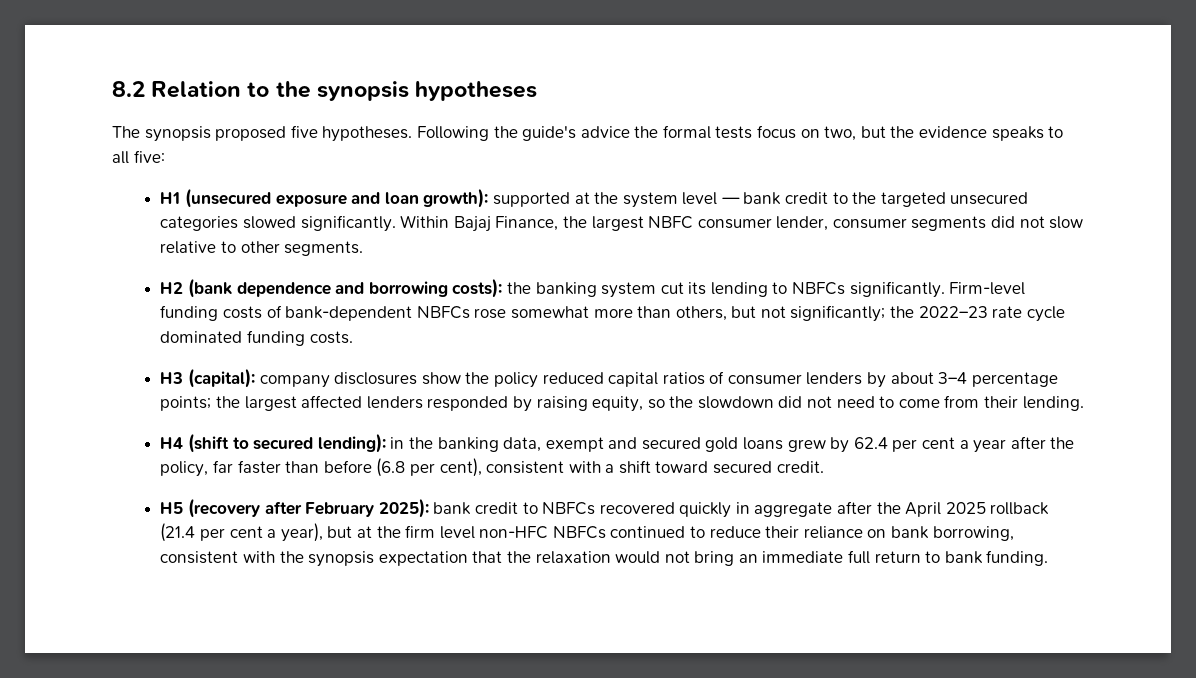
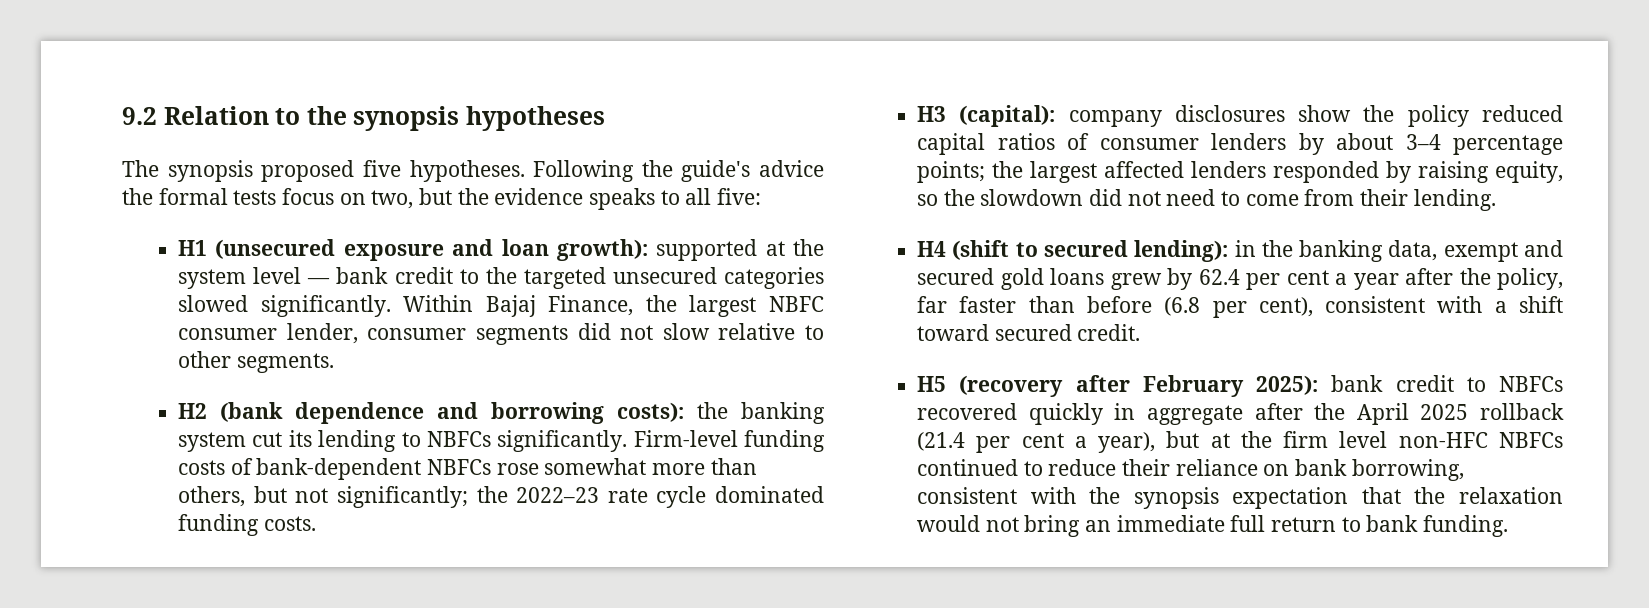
[112,81,145,97] 8.2 -> [122,107,157,125] 9.2

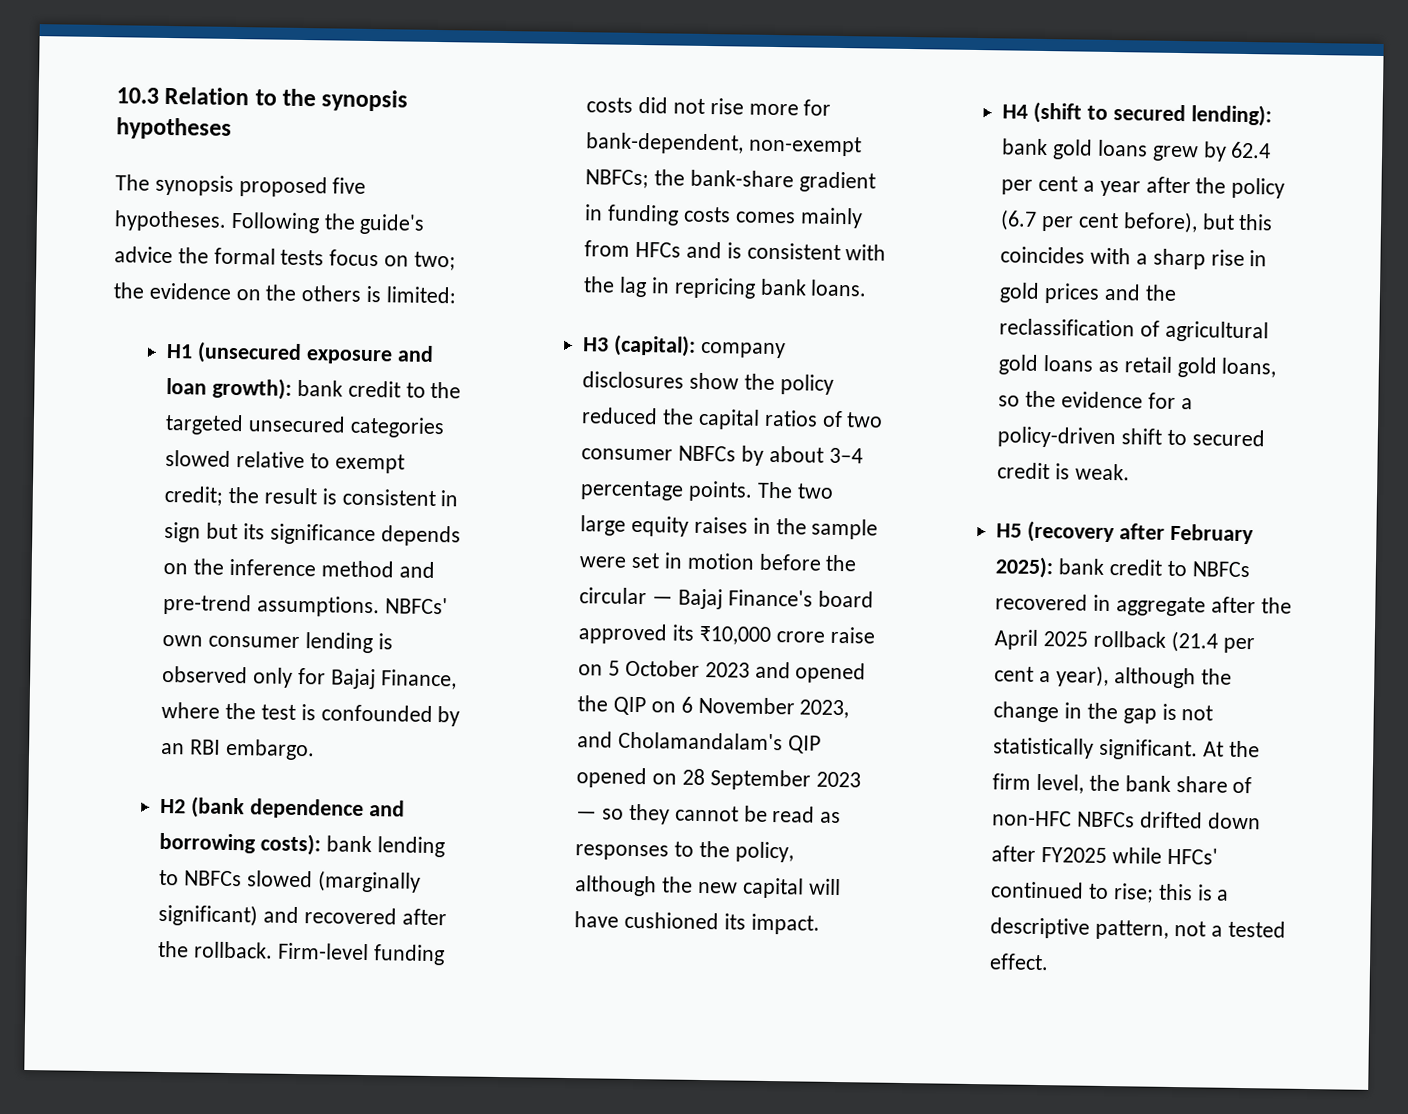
[122,107,157,125] 9.2 -> [116,87,159,104] 10.3
[371,188,762,210] two, but the evidence speaks to all five: -> [413,251,456,271] [113,282,456,304] two; the evidence on the others is limited:
[656,239,824,261] [178,267,331,289] supported at the system level — -> (293, 388) none
[260,295,824,317] [178,323,824,345] [178,351,334,373] significantly. Within Bajaj Finance, the largest NBFC consumer lender, consumer segments did not slow relative to other segments. -> [236,451,405,474] [164,485,459,507] [164,521,461,547] [163,558,435,579] [163,593,449,618] [162,632,393,654] [162,665,457,690] [161,701,461,727] [161,738,316,761] relative to exempt credit; the result is consistent in sign but its significance depends on the inference method and pre-trend assumptions. NBFCs' own consumer lending is observed only for Bajaj Finance, where the test is confounded by an RBI embargo.
[697,402,825,424] [178,430,825,452] [178,458,757,480] [178,486,824,508] [178,514,316,536] the banking system cut its lending to NBFCs significantly. Firm-level funding costs of bank-dependent NBFCs rose somewhat more than others, but not significantly; the 2022–23 rate cycle dominated funding costs. -> [326,835,445,858] [159,869,421,893] [158,903,447,927] [158,940,445,966] [586,96,832,116] [585,132,863,157] [585,169,876,193] [584,204,863,229] [584,240,887,261] [583,276,868,299] bank lending to NBFCs slowed (marginally significant) and recovered after the rollback. Firm-level funding costs did not rise more for bank-dependent, non-exempt NBFCs; the bank-share gradient in funding costs comes mainly from HFCs and is consistent with the lag in repricing bank loans.
(1563, 113) none -> [662,408,695,425] the
[1099,133,1287,150] consumer lenders -> [846,412,884,428] [581,445,737,462] two consumer NBFCs
[917,161,1563,183] [917,189,1496,211] points; the largest affected lenders responded by raising equity, so the slowdown did not need to come from their lending. -> [688,480,834,502] [580,515,879,540] [579,552,858,572] [579,587,874,610] [578,623,875,646] [578,659,867,684] [577,695,850,719] [577,731,822,754] [576,767,861,791] [576,803,842,825] [575,840,794,863] [574,875,841,899] [574,911,820,935] points. The two large equity raises in the sample were set in motion before the circular — Bajaj Finance's board approved its ₹10,000 crore raise on 5 October 2023 and opened the QIP on 6 November 2023, and Cholamandalam's QIP opened on 28 September 2023 — so they cannot be read as responses to the policy, although the new capital will have cushioned its impact.
[1234,240,1563,262] [917,268,995,285] in the banking data, exempt and secured -> [1002,138,1049,156] bank
[1497,268,1563,290] [917,296,1563,318] [917,324,1141,341] policy, far faster than before (6.8 per cent), consistent with a shift toward secured credit. -> [1231,177,1286,199] [1000,209,1274,234] [1000,246,1268,270] [999,282,1177,304] [999,318,1270,343] [998,354,1278,378] [998,390,1193,410] [997,426,1265,449] [997,462,1131,481] policy (6.7 per cent before), but this coincides with a sharp rise in gold prices and the reclassification of agricultural gold loans as retail gold loans, so the evidence for a policy-driven shift to secured credit is weak.
[1028,403,1103,425] quickly -> (1089, 602) none
[1166,431,1563,448] [917,459,1464,481] [917,487,1563,509] [917,515,1509,537] but at the firm level non-HFC NBFCs continued to reduce their reliance on bank borrowing, consistent with the synopsis expectation that the relaxation would not bring an immediate full return to bank funding. -> [1113,667,1232,689] [993,701,1214,724] [993,737,1260,761] [992,773,1253,794] [992,810,1261,830] [991,845,1218,865] [990,881,1230,903] [990,917,1286,940] [989,953,1050,971] although the change in the gap is not statistically significant. At the firm level, the bank share of non-HFC NBFCs drifted down after FY2025 while HFCs' continued to rise; this is a descriptive pattern, not a tested effect.

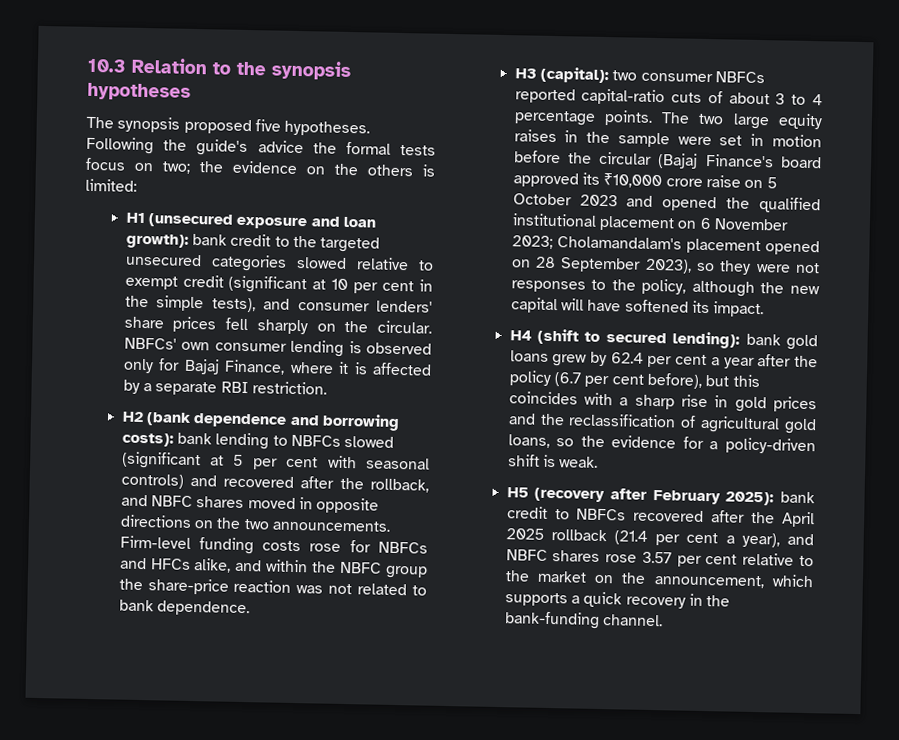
[164,485,459,507] [164,521,461,547] [163,558,435,579] [163,593,381,618] credit; the result is consistent in sign but its significance depends on the inference method and pre-trend assumptions. -> [182,274,434,294] [124,295,433,313] [123,316,433,335] credit (significant at 10 per cent in the simple tests), and consumer lenders' share prices fell sharply on the circular.
[225,702,461,727] [161,738,316,761] the test is confounded by an RBI embargo. -> [338,361,433,376] [122,379,327,396] it is affected by a separate RBI restriction.
[316,870,421,893] [158,903,447,927] [158,940,445,966] [586,96,832,116] [585,132,863,157] [585,169,876,193] [584,204,863,229] [584,240,887,261] [583,276,868,299] [583,334,787,359] [582,371,834,395] [581,407,884,430] [581,445,863,466] (marginally significant) and recovered after the rollback. Firm-level funding costs did not rise more for bank-dependent, non-exempt NBFCs; the bank-share gradient in funding costs comes mainly from HFCs and is consistent with the lag in repricing bank loans. // H3 (capital): company disclosures show the policy reduced the capital ratios of two consumer NBFCs by about 3–4 -> [121,451,430,470] [120,473,430,493] [120,494,380,514] [119,514,391,532] [119,535,429,555] [119,557,429,579] [118,578,427,596] [118,599,250,617] [514,66,765,84] [514,88,823,106] (significant at 5 per cent with seasonal controls) and recovered after the rollback, and NBFC shares moved in opposite directions on the two announcements. Firm-level funding costs rose for NBFCs and HFCs alike, and within the NBFC group the share-price reaction was not related to bank dependence. // H3 (capital): two consumer NBFCs reported capital-ratio cuts of about 3 to 4
[652,588,724,610] — Bajaj -> [657,153,699,169] (Bajaj
[613,696,850,719] [577,731,822,754] [576,767,861,791] [576,803,842,825] QIP on 6 November 2023, and Cholamandalam's QIP opened on 28 September 2023 — so they cannot be read as -> [759,197,821,214] [511,213,789,232] [511,235,820,256] [511,256,820,275] qualified institutional placement on 6 November 2023; Cholamandalam's placement opened on 28 September 2023), so they were not
[624,911,720,930] cushioned -> [624,299,689,313] softened
[1043,355,1218,378] loans as retail gold -> (817, 426) none
[1167,429,1265,447] [997,462,1051,480] to secured credit -> (540, 460) none
[1093,594,1207,617] in aggregate -> (705, 516) none
[1113,667,1232,689] [993,701,1214,724] [993,737,1260,761] [992,773,1253,794] [992,810,1261,830] [991,845,1218,865] [990,881,1230,903] [990,917,1286,940] [989,953,1050,971] although the change in the gap is not statistically significant. At the firm level, the bank share of non-HFC NBFCs drifted down after FY2025 while HFCs' continued to rise; this is a descriptive pattern, not a tested effect. -> [787,533,814,546] [505,549,814,567] [504,570,814,589] [504,591,731,609] [503,611,663,629] and NBFC shares rose 3.57 per cent relative to the market on the announcement, which supports a quick recovery in the bank-funding channel.

